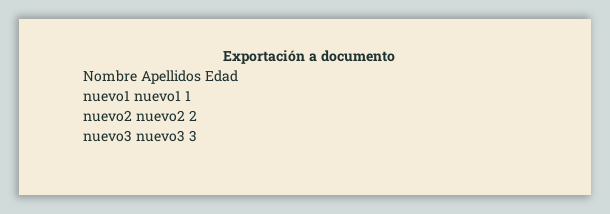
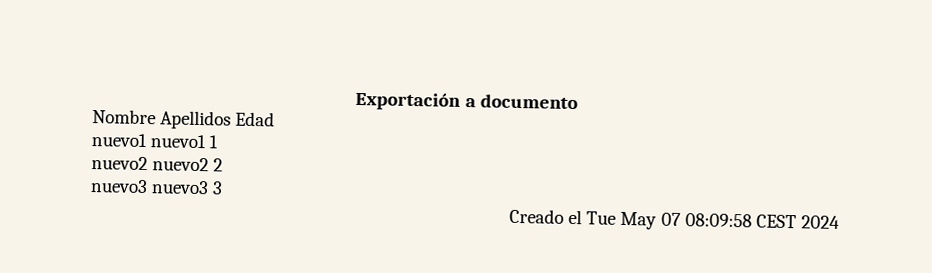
(197, 136) none -> [509,208,840,230] // Creado el Tue May 07 08:09:58 CEST 2024

